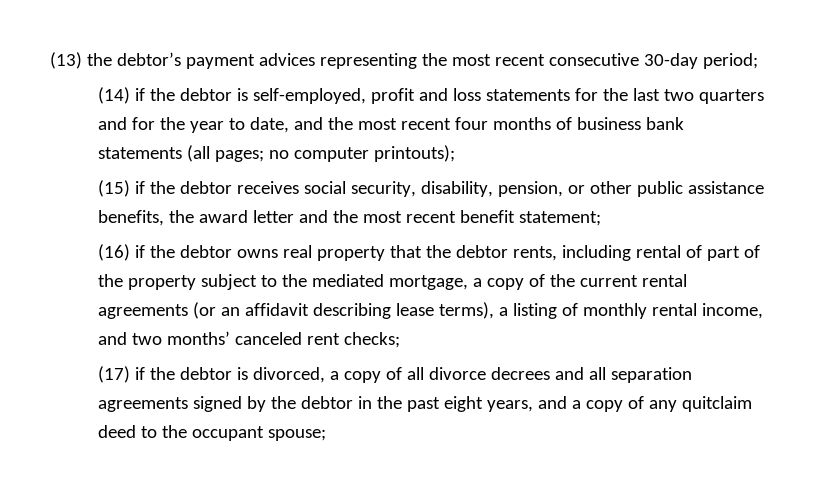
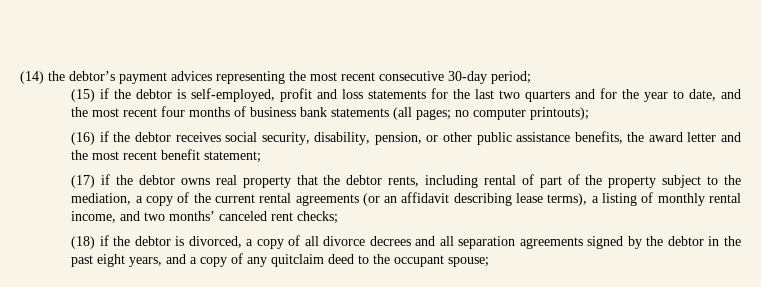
[50,52,82,69] (13) -> [20,71,44,84] (14)
[97,87,130,104] (14) -> [71,89,96,102] (15)
[97,180,130,197] (15) -> [71,132,96,145] (16)
[97,244,130,261] (16) -> [71,175,96,188] (17)
[311,274,468,290] mediated mortgage, -> [71,193,132,205] mediation,
[97,366,130,383] (17) -> [71,236,96,249] (18)

